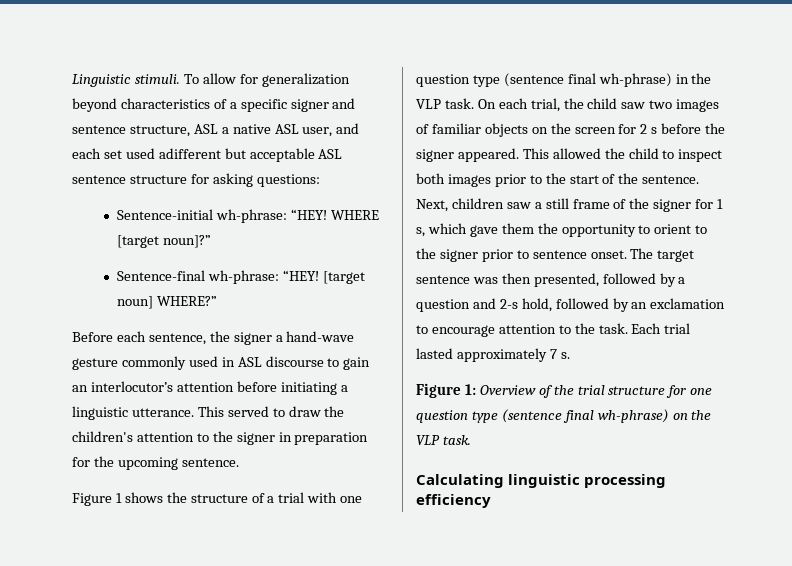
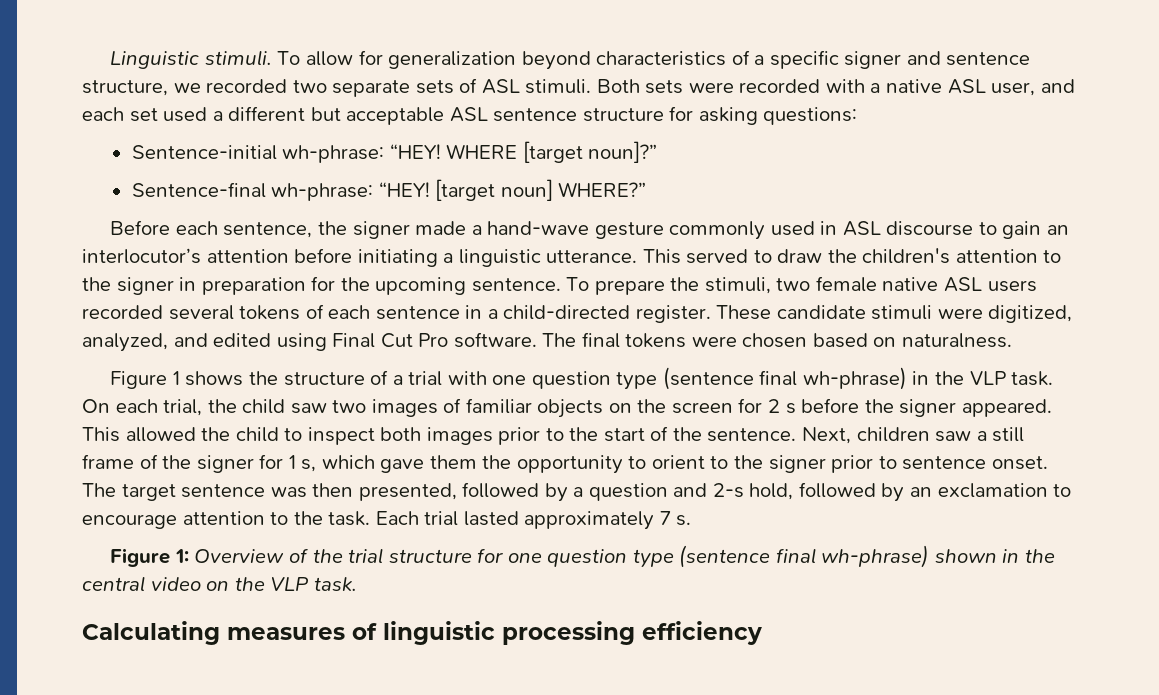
[193,124,218,134] ASL -> [173,78,865,97] we recorded two separate sets of ASL stimuli. Both sets were recorded with
[158,148,221,159] adifferent -> [212,106,306,121] a different
(272, 338) none -> [415,221,467,235] made
(239, 462) none -> [566,276,1037,295] [82,304,1073,323] [82,332,1013,352] To prepare the stimuli, two female native ASL users recorded several tokens of each sentence in a child-directed register. These candidate stimuli were digitized, analyzed, and edited using Final Cut Pro software. The final tokens were chosen based on naturalness.
(669, 416) none -> [934,549,1055,563] [82,576,201,592] shown in the central video
(504, 481) none -> [227,623,377,640] measures of

